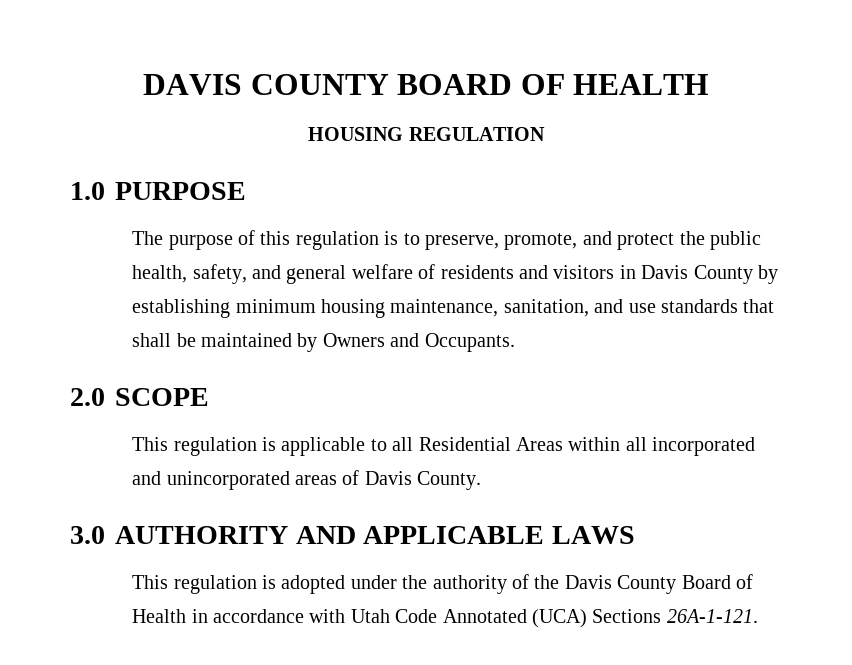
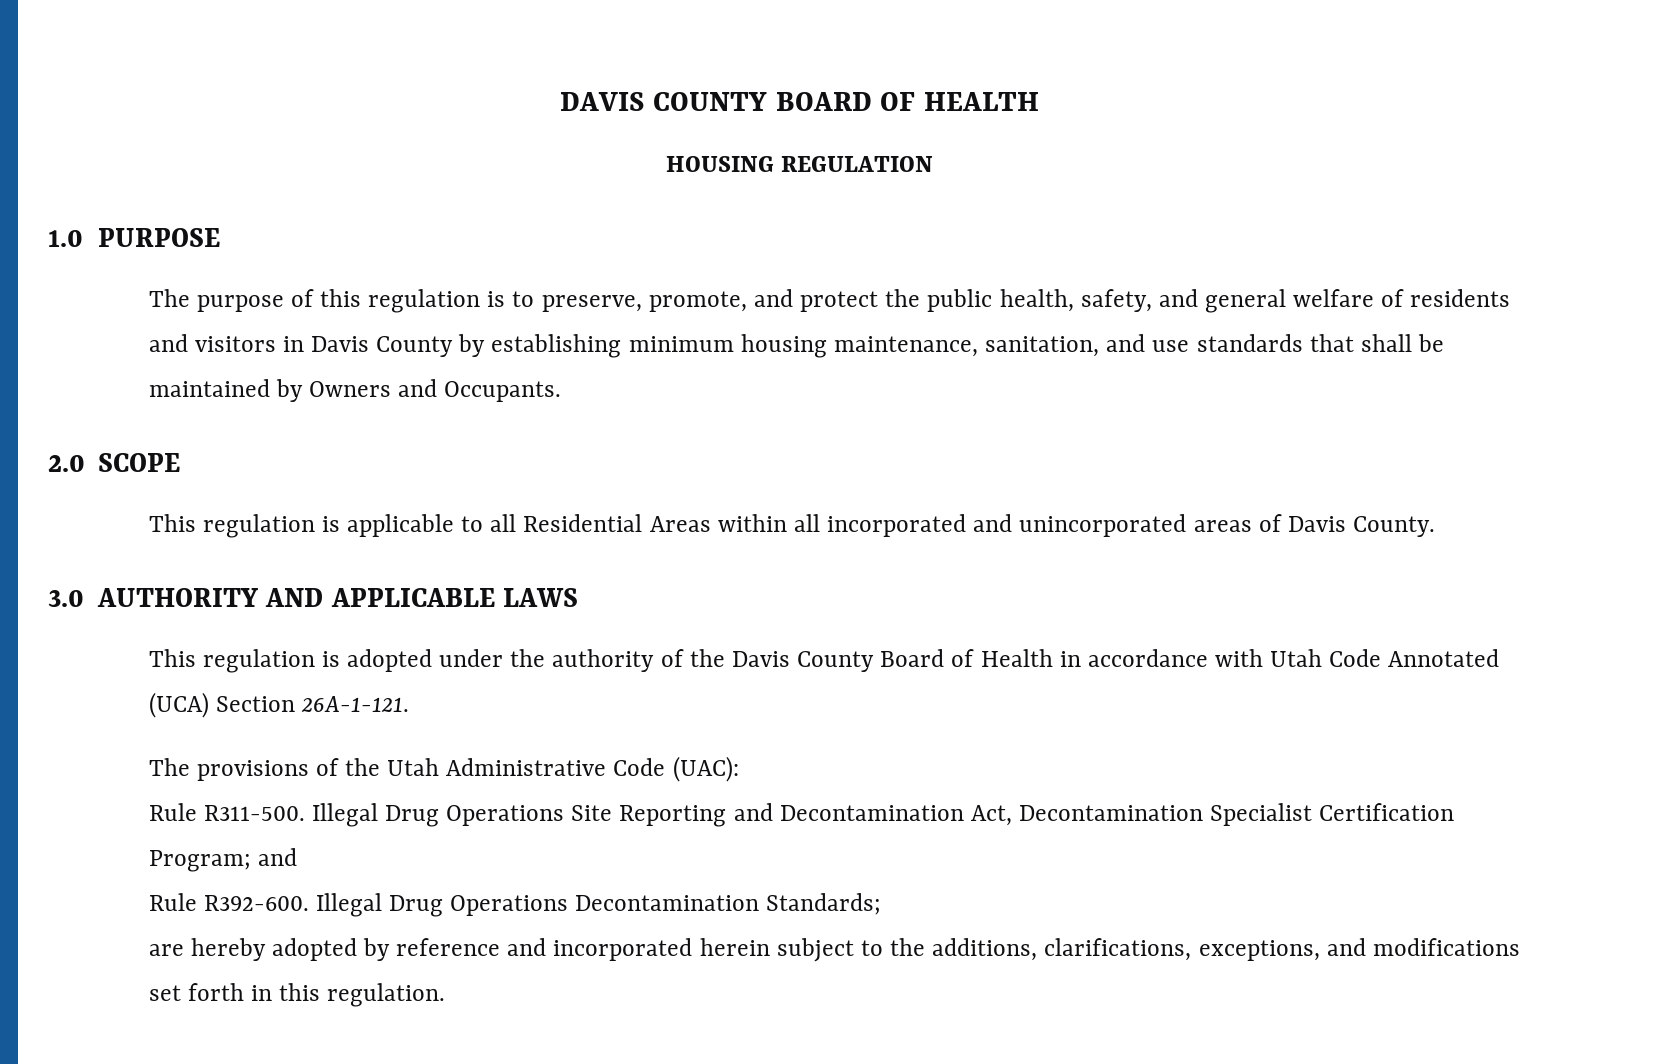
[592,609,662,623] Sections -> [215,696,295,712] Section
(758, 616) none -> [148,756,739,782] [148,803,1455,827] [148,848,297,872] [148,893,882,917] [148,938,1520,962] [148,983,446,1007] // The provisions of the Utah Administrative Code (UAC): // Rule R311-500. Illegal Drug Operations Site Reporting and Decontamination Act, Decontamination Specialist Certification Program; and // Rule R392-600. Illegal Drug Operations Decontamination Standards; // are hereby adopted by reference and incorporated herein subject to the additions, clarifications, exceptions, and modifications set forth in this regulation.

